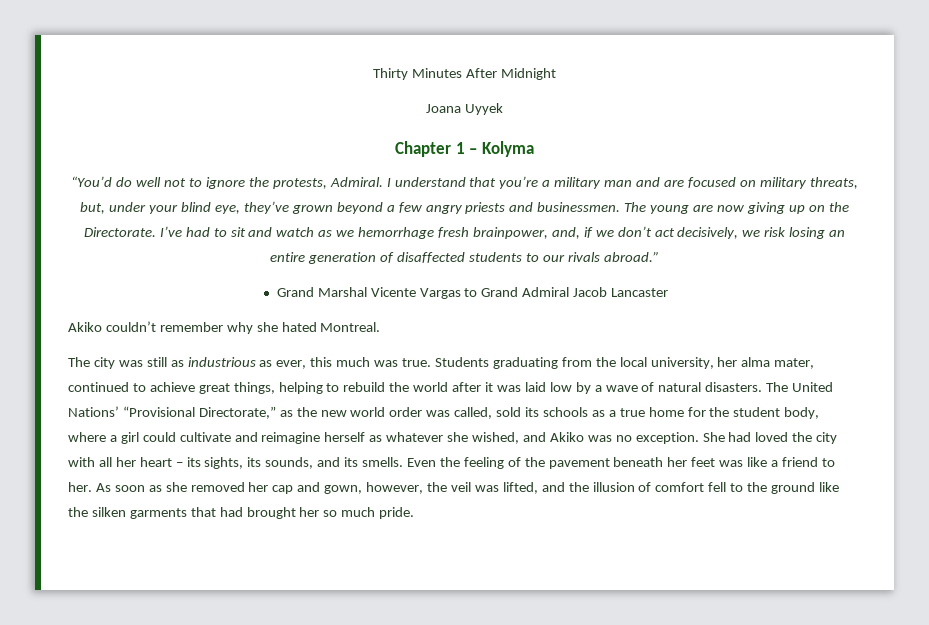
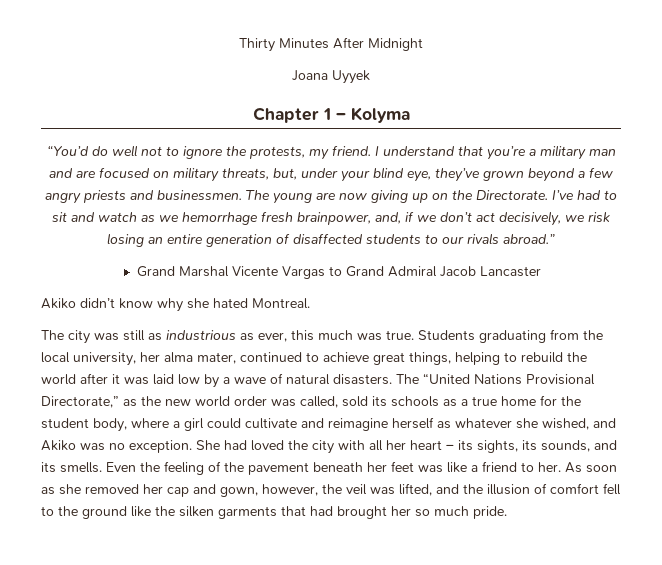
[329,177,383,187] Admiral. -> [308,145,371,160] my friend.
[105,321,223,332] couldn’t remember -> [80,298,153,309] didn’t know
[792,382,834,392] [68,406,195,417] United Nations’ “Provisional -> [423,373,595,385] “United Nations Provisional

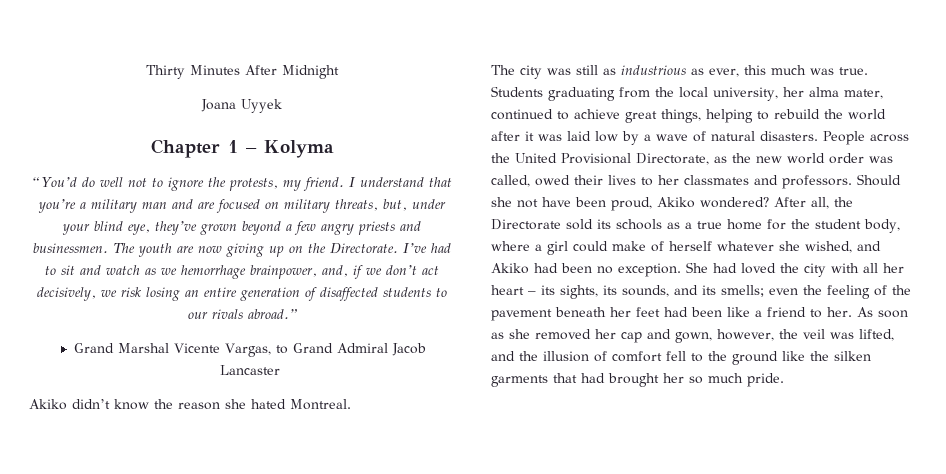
[273,193,312,204] young -> [138,243,172,257] youth
[261,211,293,222] fresh -> (246, 272) none
[281,266,325,279] Vargas -> [224,343,271,357] Vargas,
[157,298,183,312] why -> [154,399,220,410] the reason
[396,373,595,385] [41,396,119,408] The “United Nations Provisional Directorate,” -> [823,131,909,145] [491,153,709,165] People across the United Provisional Directorate,
(338, 402) none -> [535,174,901,189] [491,197,853,211] [491,219,561,230] owed their lives to her classmates and professors. Should she not have been proud, Akiko wondered? After all, the Directorate
[245,417,451,431] cultivate and reimagine herself as -> [612,241,712,252] make of herself
[80,443,105,451] was -> [534,263,592,273] had been
[60,462,136,473] smells. Even -> [721,285,798,297] smells; even
[418,465,443,473] was -> [664,307,722,317] had been

